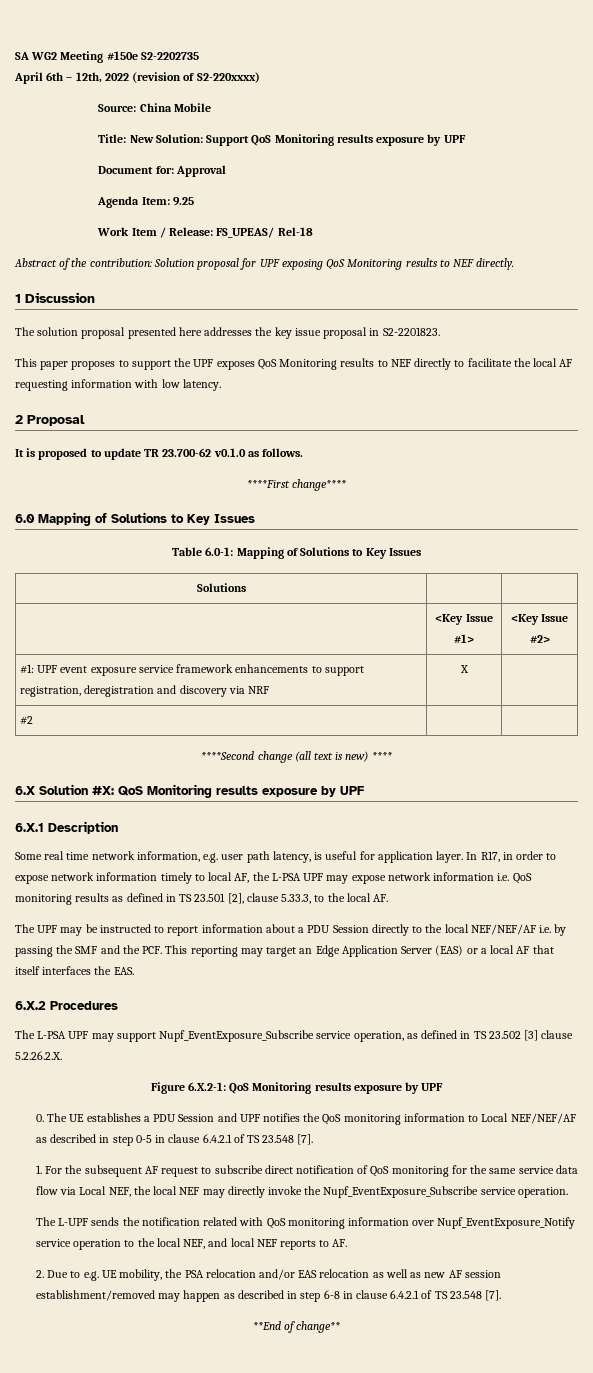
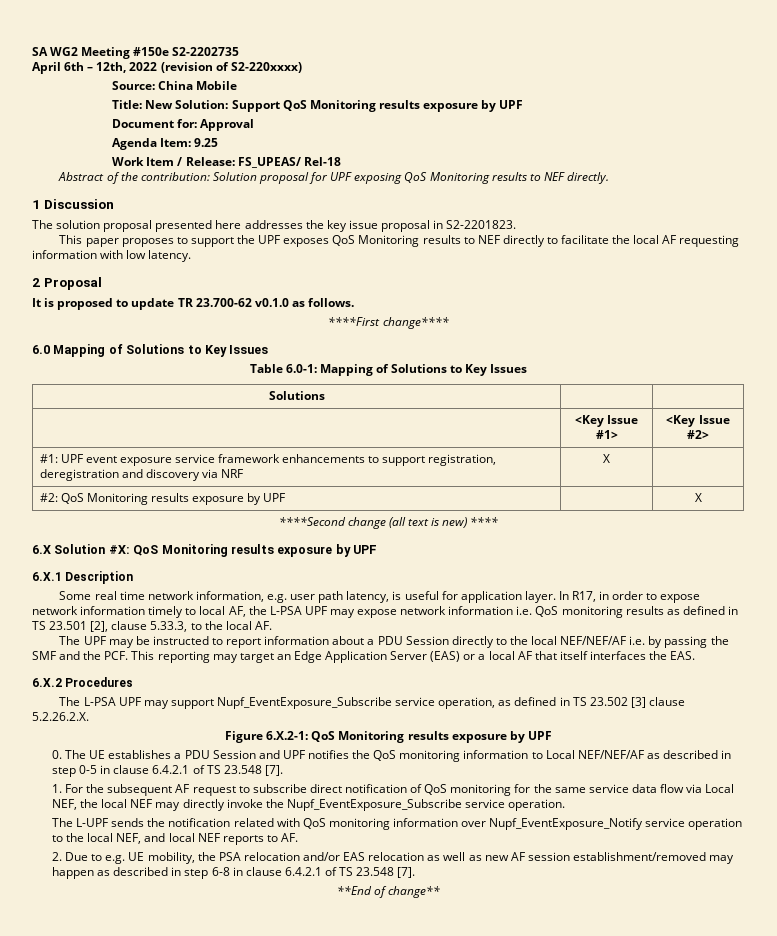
[20,716,34,725] #2 | | -> [39,493,286,505] [694,493,702,502] #2: QoS Monitoring results exposure by UPF | | X

